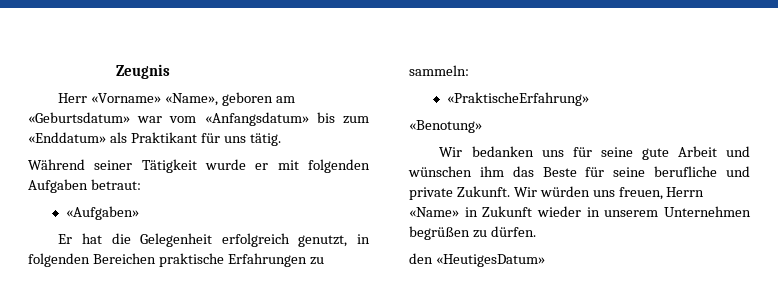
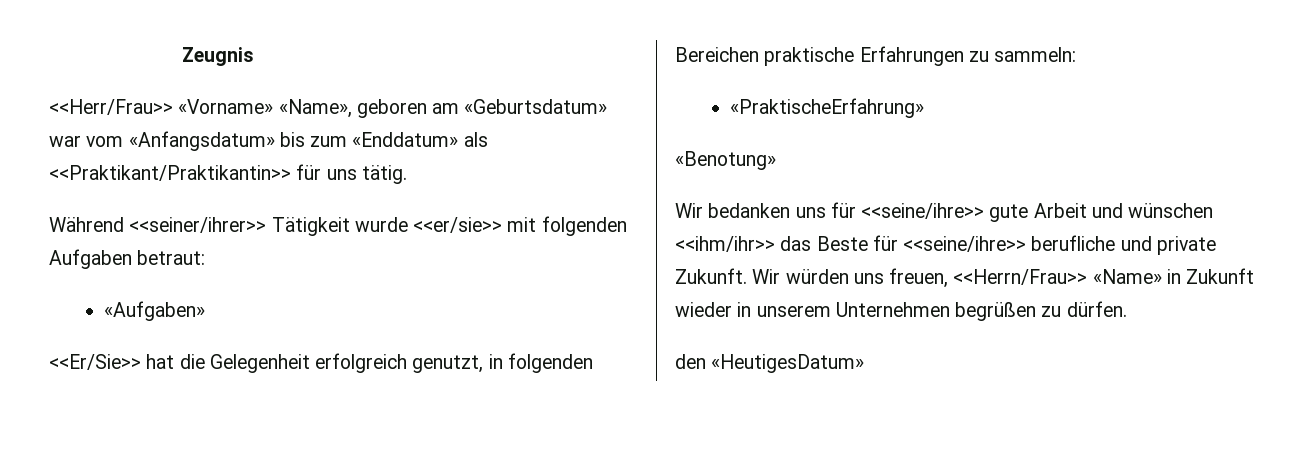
[58,93,88,103] Herr -> [49,99,173,115] <<Herr/Frau>>
[130,132,197,143] Praktikant -> [49,165,291,181] <<Praktikant/Praktikantin>>
[94,160,133,170] seiner -> [129,217,267,233] <<seiner/ihrer>>
[255,163,269,170] er -> [413,217,503,233] <<er/sie>>
[58,234,73,244] Er -> [49,354,141,370] <<Er/Sie>>
[600,147,633,157] seine -> [861,203,985,219] <<seine/ihre>>
[479,166,504,177] ihm -> [675,236,775,252] <<ihm/ihr>>
[613,167,646,177] seine -> [903,236,1027,252] <<seine/ihre>>
[666,187,705,197] Herrn -> [953,269,1088,285] <<Herrn/Frau>>

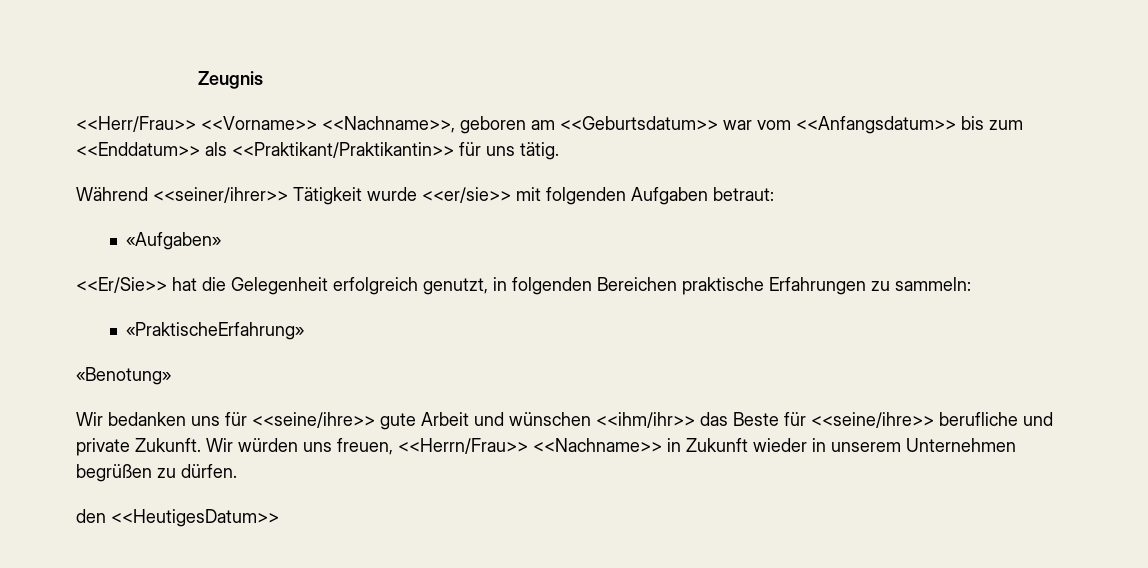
[178,99,352,118] «Vorname» «Name», -> [201,116,455,133] <<Vorname>> <<Nachname>>,
[464,99,608,114] «Geburtsdatum» -> [560,116,718,130] <<Geburtsdatum>>
[128,131,275,151] «Anfangsdatum» -> [796,116,956,134] <<Anfangsdatum>>
[352,132,459,147] «Enddatum» -> [76,142,200,156] <<Enddatum>>
[1092,269,1162,284] «Name» -> [533,438,662,452] <<Nachname>>
[711,354,865,373] «HeutigesDatum» -> [111,509,279,527] <<HeutigesDatum>>

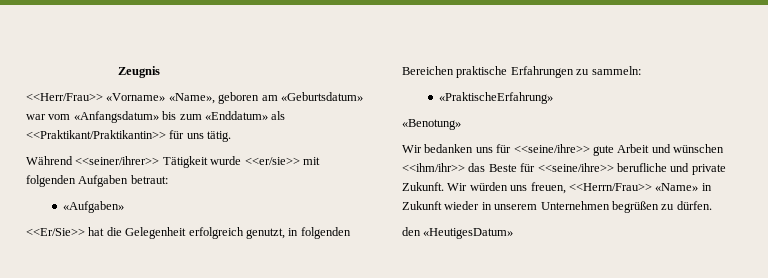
[201,116,455,133] <<Vorname>> <<Nachname>>, -> [106,93,215,104] «Vorname» «Name»,
[560,116,718,130] <<Geburtsdatum>> -> [280,92,363,101] «Geburtsdatum»
[796,116,956,134] <<Anfangsdatum>> -> [73,111,159,123] «Anfangsdatum»
[76,142,200,156] <<Enddatum>> -> [204,111,268,120] «Enddatum»
[533,438,662,452] <<Nachname>> -> [655,183,699,191] «Name»
[111,509,279,527] <<HeutigesDatum>> -> [423,228,514,239] «HeutigesDatum»

